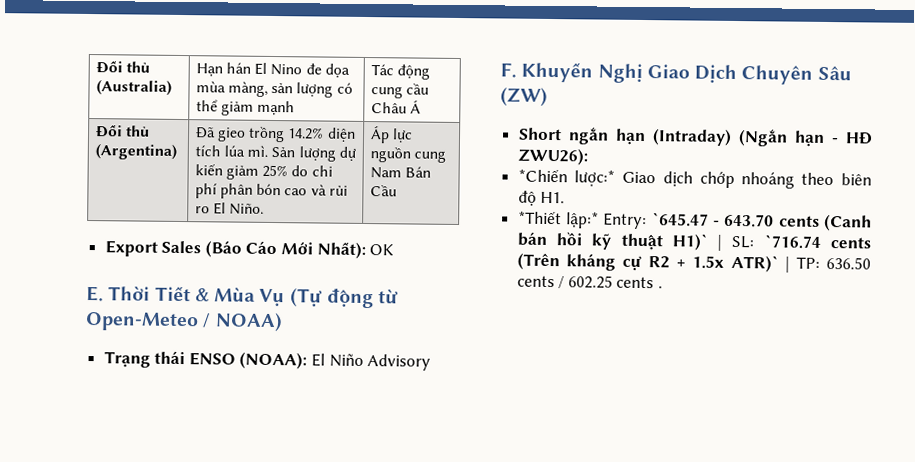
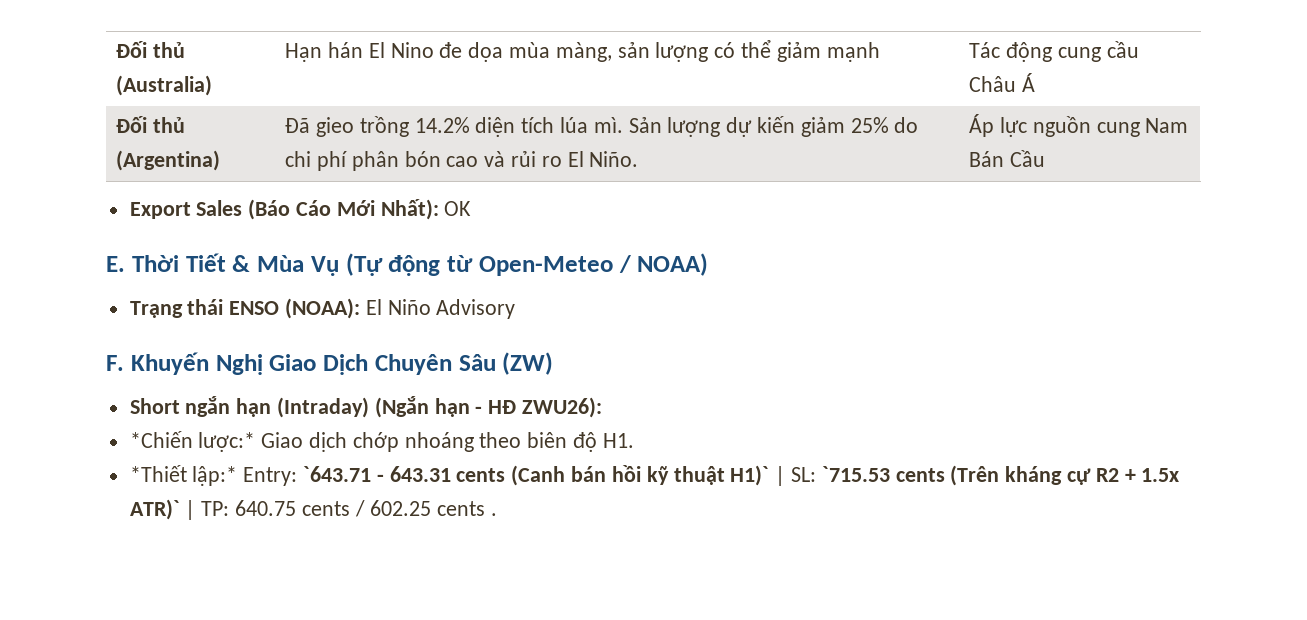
[651,212,775,228] `645.47 - 643.70 -> [303,466,451,482] `643.71 - 643.31
[763,234,821,249] `716.74 -> [821,466,890,482] `715.53
[826,256,871,270] 636.50 -> [235,500,297,516] 640.75

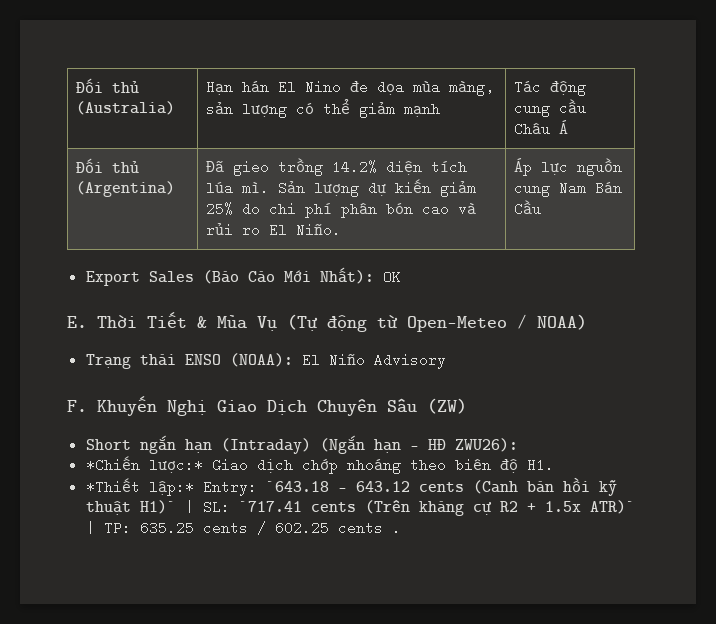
[303,466,451,482] `643.71 - 643.31 -> [265,481,410,492] `643.18 - 643.12
[821,466,890,482] `715.53 -> [238,501,302,512] `717.41
[235,500,297,516] 640.75 -> [139,521,194,535] 635.25

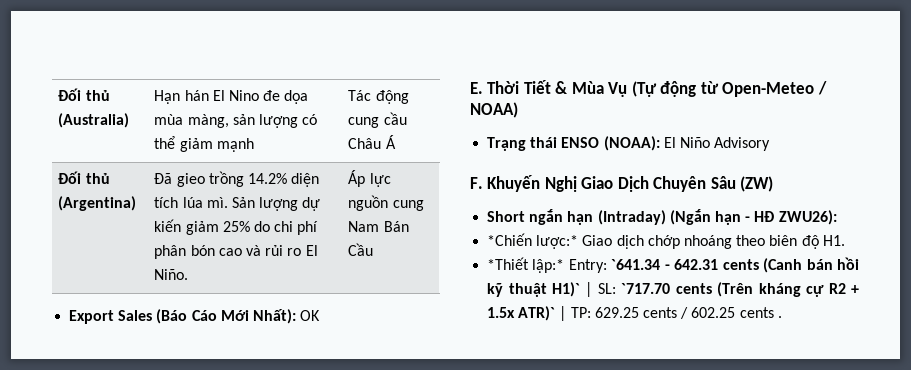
[265,481,410,492] `643.18 - 643.12 -> [611,259,719,270] `641.34 - 642.31
[238,501,302,512] `717.41 -> [621,283,671,294] `717.70
[139,521,194,535] 635.25 -> [594,307,639,318] 629.25

